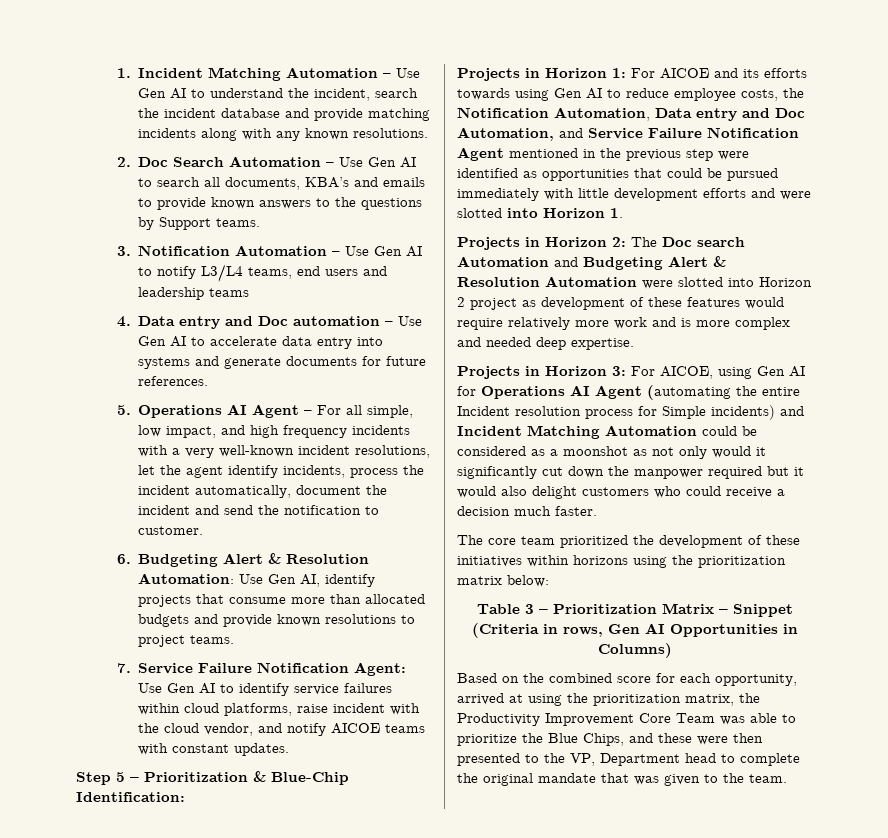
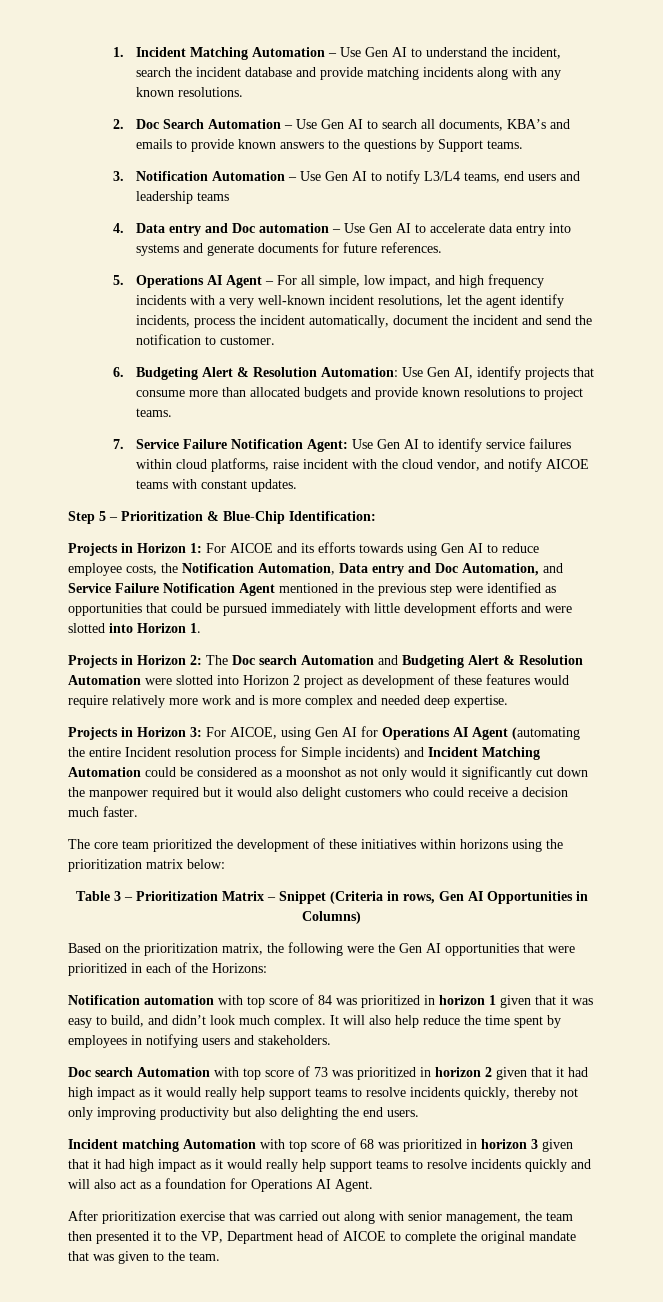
[549,673,797,686] [457,693,760,706] [457,713,796,726] [457,733,728,746] combined score for each opportunity, arrived at using the prioritization matrix, the Productivity Improvement Core Team was able to prioritize the Blue Chips, and these were -> [144,942,575,956] [68,962,267,976] [68,994,593,1008] [68,1015,561,1028] [68,1034,331,1048] [68,1066,588,1080] [68,1087,578,1100] [68,1107,419,1120] [68,1138,573,1152] [68,1159,591,1172] [68,1178,373,1192] [68,1210,573,1224] prioritization matrix, the following were the Gen AI opportunities that were prioritized in each of the Horizons: // Notification automation with top score of 84 was prioritized in horizon 1 given that it was easy to build, and didn’t look much complex. It will also help reduce the time spent by employees in notifying users and stakeholders. // Doc search Automation with top score of 73 was prioritized in horizon 2 given that it had high impact as it would really help support teams to resolve incidents quickly, thereby not only improving productivity but also delighting the end users. // Incident matching Automation with top score of 68 was prioritized in horizon 3 given that it had high impact as it would really help support teams to resolve incidents quickly and will also act as a foundation for Operations AI Agent. // After prioritization exercise that was carried out along with senior management, the team
(520, 759) none -> [153,1231,161,1241] it
(716, 758) none -> [327,1230,386,1241] of AICOE

